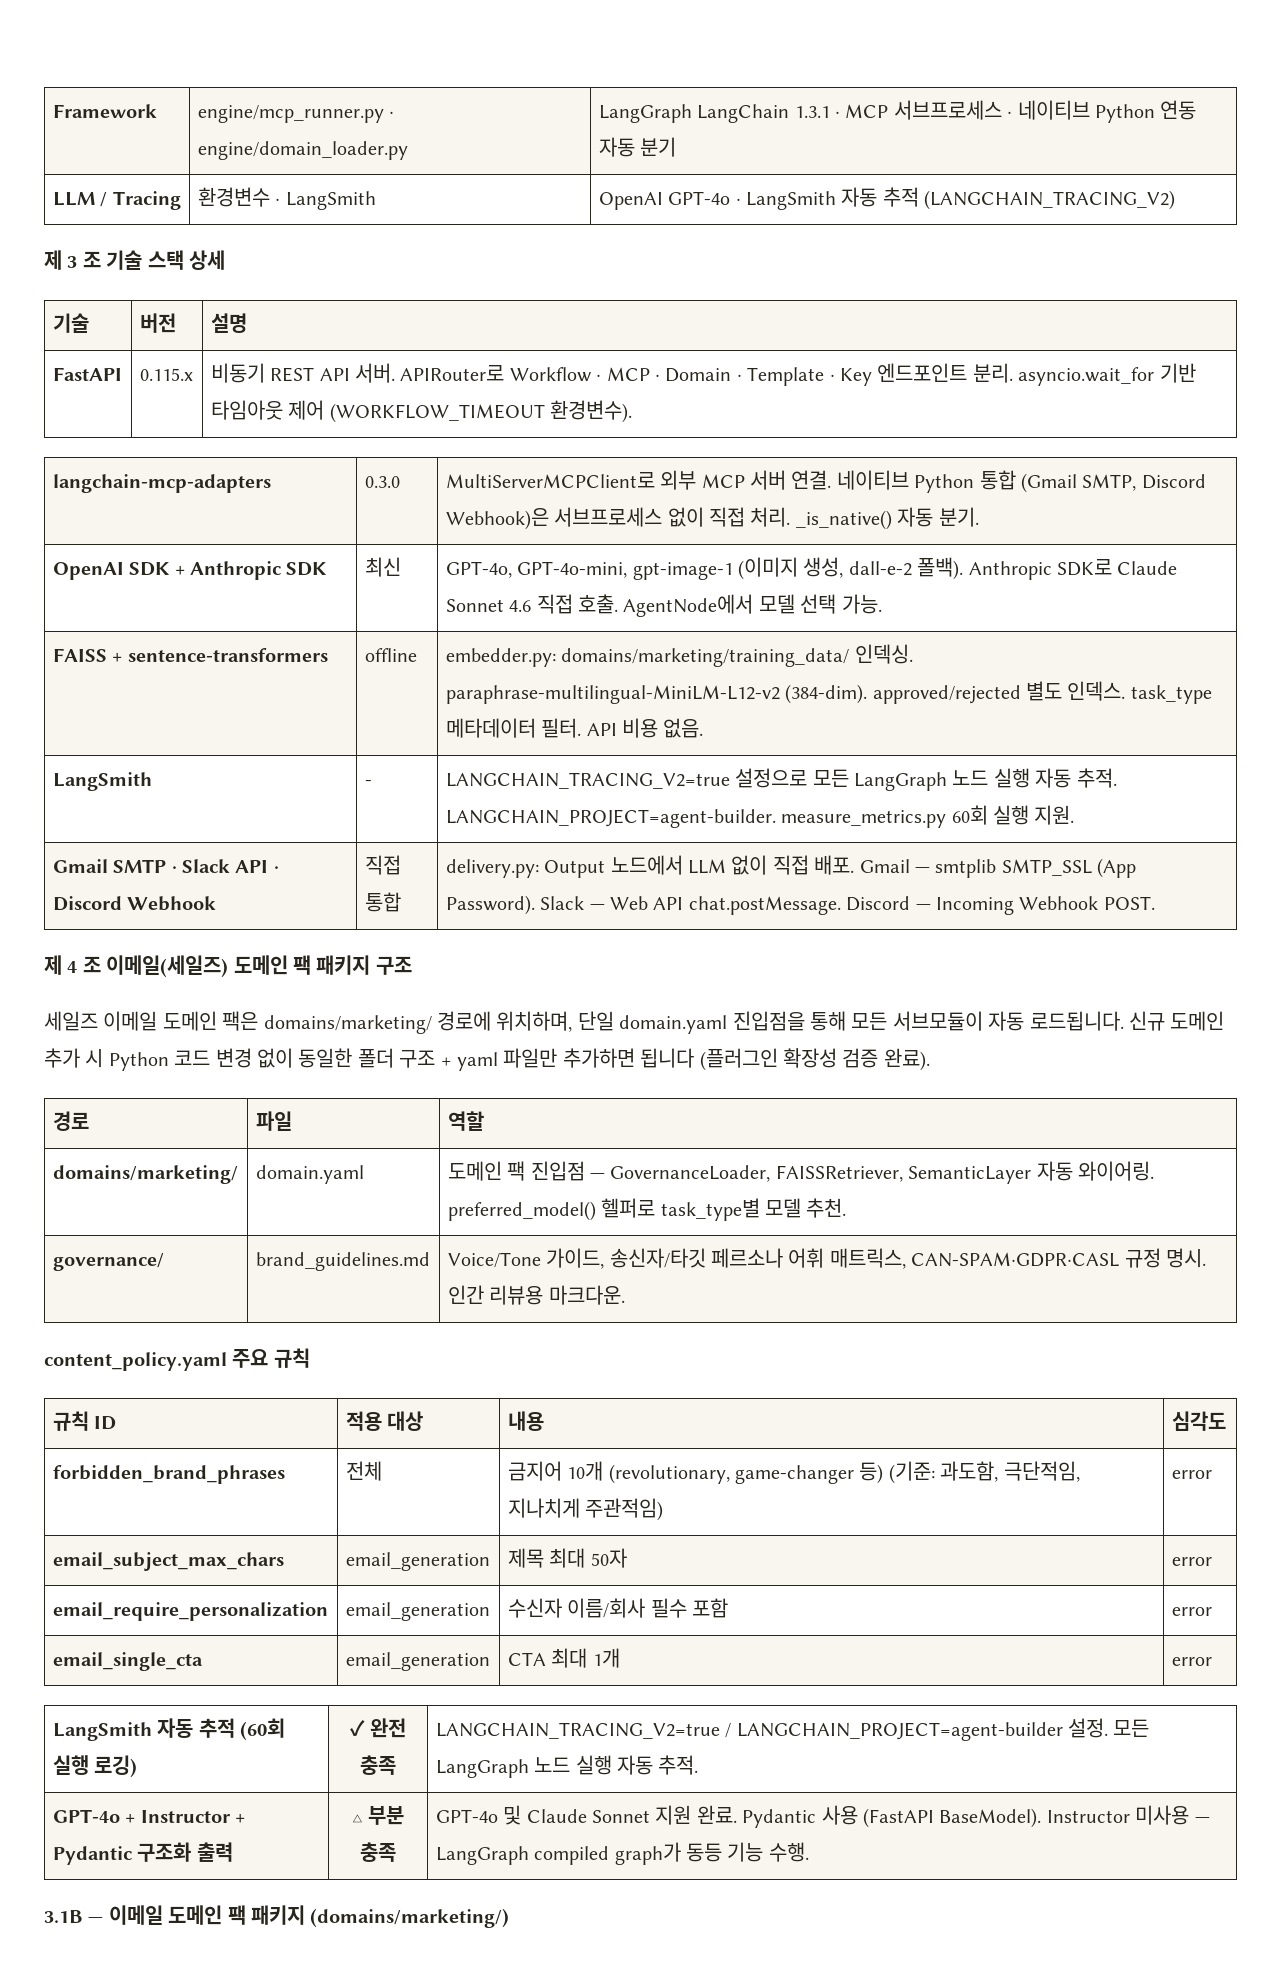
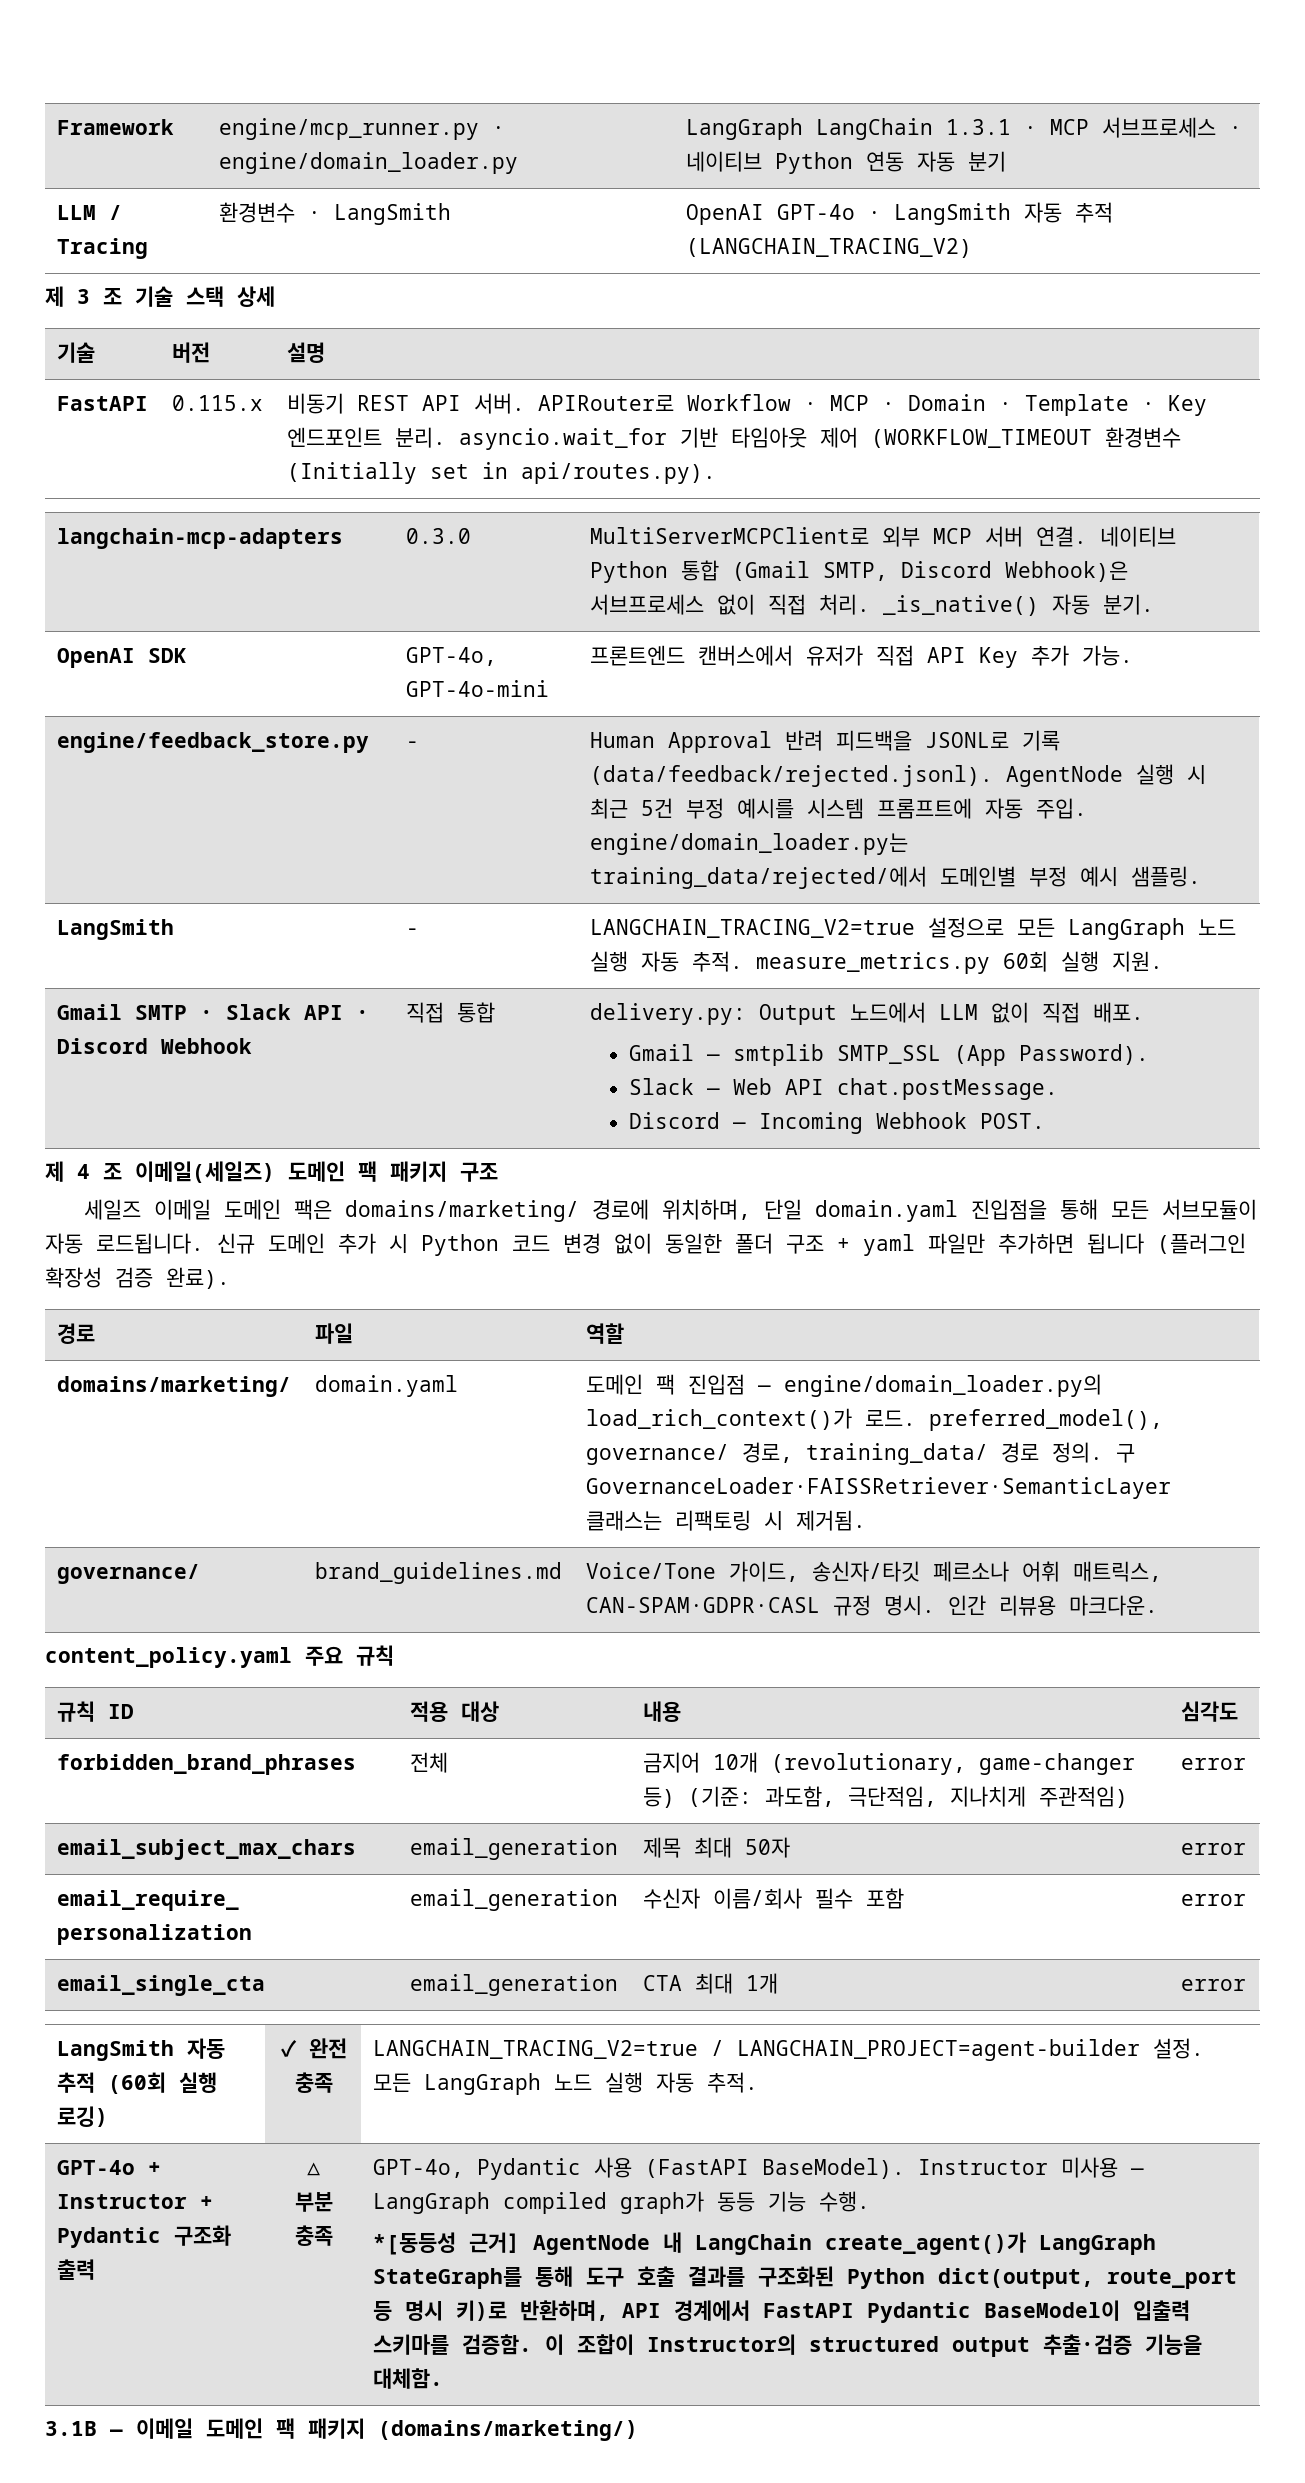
[549,400,632,423] 환경변수). -> [1104,427,1181,448] [286,462,716,484] 환경변수 (Initially set in api/routes.py).
[174,561,328,580] [364,557,401,577] [445,557,1178,580] [445,594,882,617] [52,648,328,662] [364,648,417,662] [445,644,913,667] [445,681,1212,704] [445,718,704,738] + Anthropic SDK | 최신 | GPT-4o, GPT-4o-mini, gpt-image-1 (이미지 생성, dall-e-2 폴백). Anthropic SDK로 Claude Sonnet 4.6 직접 호출. AgentNode에서 모델 선택 가능. // FAISS + sentence-transformers | offline | embedder.py: domains/marketing/training_data/ 인덱싱. paraphrase-multilingual-MiniLM-L12-v2 (384-dim). approved/rejected 별도 인덱스. task_type 메타데이터 필터. API 비용 없음. -> [405,647,497,666] [405,680,549,697] [589,645,1133,668] [56,732,369,753] [405,741,419,748] [589,730,1060,753] [589,764,1206,787] [589,798,1087,819] [589,833,908,855] [589,866,1201,889] | GPT-4o, GPT-4o-mini | 프론트엔드 캔버스에서 유저가 직접 API Key 추가 가능. // engine/feedback_store.py | - | Human Approval 반려 피드백을 JSONL로 기록 (data/feedback/rejected.jsonl). AgentNode 실행 시 최근 5건 부정 예시를 시스템 프롬프트에 자동 주입. engine/domain_loader.py는 training_data/rejected/에서 도메인별 부정 예시 샘플링.
[445,809,776,828] LANGCHAIN_PROJECT=agent-builder. -> (743, 961) none
(855, 865) none -> (1144, 1012) //
(535, 905) none -> (1150, 1054) //
(841, 905) none -> (1059, 1089) //
[610,1161,1154,1184] [447,1198,847,1221] GovernanceLoader, FAISSRetriever, SemanticLayer 자동 와이어링. preferred_model() 헬퍼로 task_type별 모델 추천. -> [783,1374,1102,1397] [585,1408,1163,1431] [585,1442,1135,1465] [585,1477,1171,1499] [585,1510,866,1531] engine/domain_loader.py의 load_rich_context()가 로드. preferred_model(), governance/ 경로, training_data/ 경로 정의. 구 GovernanceLoader·FAISSRetriever·SemanticLayer 클래스는 리팩토링 시 제거됨.
[435,1805,737,1825] GPT-4o 및 Claude Sonnet 지원 완료. -> [372,2159,464,2178] GPT-4o,
(809, 1852) none -> [372,2232,1156,2255] [372,2266,1237,2289] [372,2300,1190,2323] [372,2334,1202,2357] [372,2368,443,2389] // *[동등성 근거] AgentNode 내 LangChain create_agent()가 LangGraph StateGraph를 통해 도구 호출 결과를 구조화된 Python dict(output, route_port 등 명시 키)로 반환하며, API 경계에서 FastAPI Pydantic BaseModel이 입출력 스키마를 검증함. 이 조합이 Instructor의 structured output 추출·검증 기능을 대체함.

